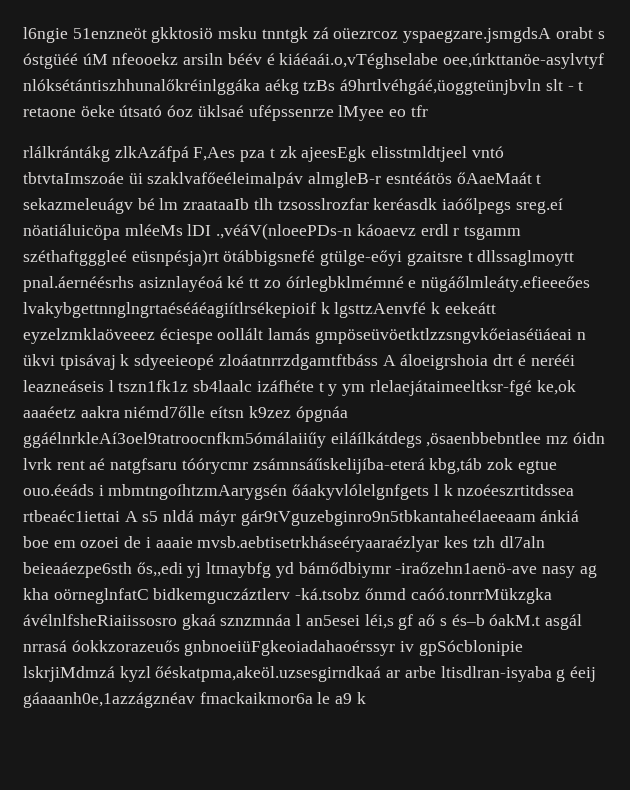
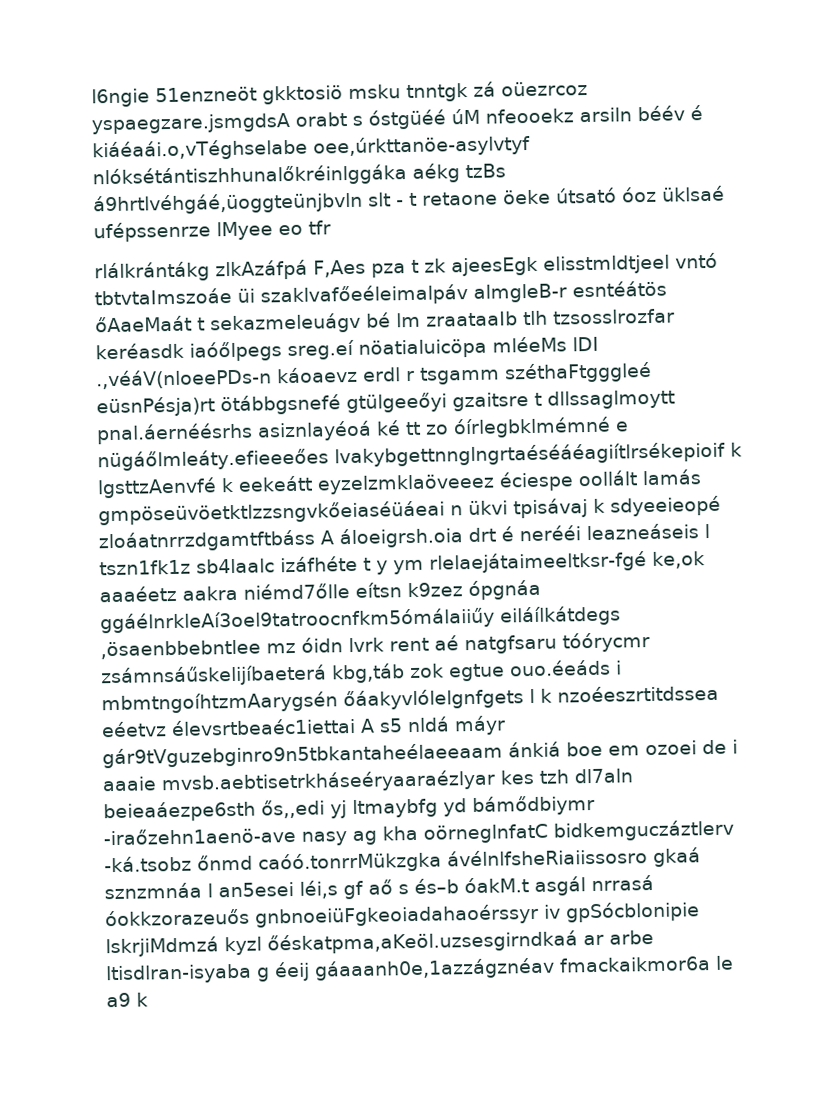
[23,224,120,240] nöatiáluicöpa -> [357,338,487,359] nöatialuicöpa
[23,249,403,266] széthaftgggleé eüsnpésja)rt ötábbigsnefé gtülge-eőyi -> [504,361,652,384] [96,392,447,418] széthaFtgggleé eüsnPésja)rt ötábbgsnefé gtülgeeőyi
[400,354,489,370] áloeigrshoia -> [339,527,463,549] áloeigrsh.oia
[252,458,425,474] zsámnsáűskelijíba-eterá -> [100,664,327,688] zsámnsáűskelijíbaeterá
[23,510,120,522] rtbeaéc1iettai -> [101,717,356,738] eéetvz élevsrtbeaéc1iettai
[155,666,382,682] őéskatpma,akeöl.uzsesgirndkaá -> [266,930,578,955] őéskatpma,aKeöl.uzsesgirndkaá

